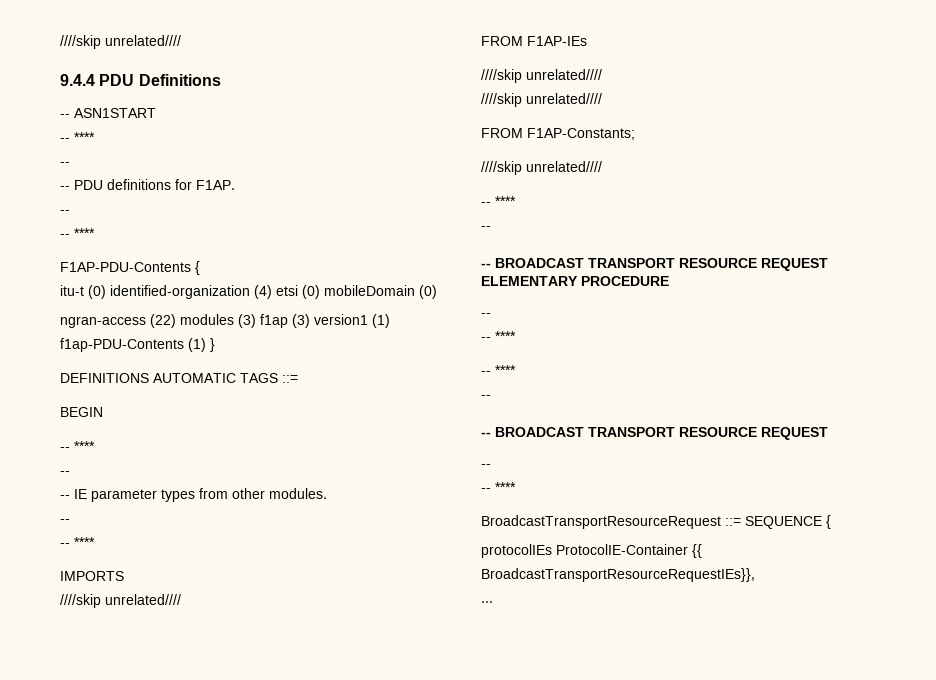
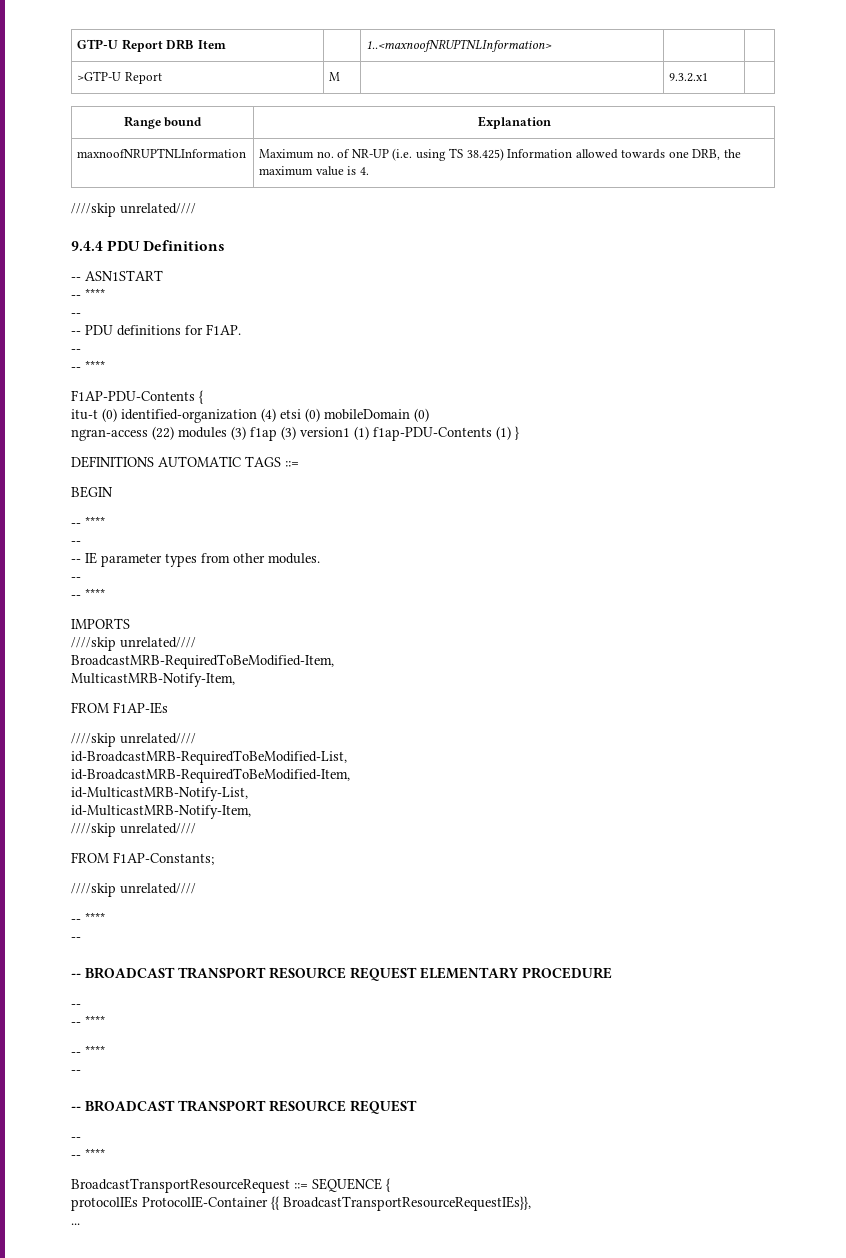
(60, 42) none -> [77,39,226,52] [366,39,553,52] [77,71,162,84] [329,72,341,81] [669,73,709,82] [123,116,203,129] [477,116,551,129] [77,148,247,158] [259,148,741,161] [259,166,369,176] GTP-U Report DRB Item | | 1..<maxnoofNRUPTNLInformation> | | // >GTP-U Report | M | | 9.3.2.x1 | // Range bound | Explanation // maxnoofNRUPTNLInformation | Maximum no. of NR-UP (i.e. using TS 38.425) Information allowed towards one DRB, the maximum value is 4. //
(181, 599) none -> [71,654,334,669] [71,673,235,687] // BroadcastMRB-RequiredToBeModified-Item, // MulticastMRB-Notify-Item,
(602, 74) none -> [71,750,347,765] [71,768,350,783] [71,787,248,801] [71,805,251,819] // id-BroadcastMRB-RequiredToBeModified-List, // id-BroadcastMRB-RequiredToBeModified-Item, // id-MulticastMRB-Notify-List, // id-MulticastMRB-Notify-Item,

